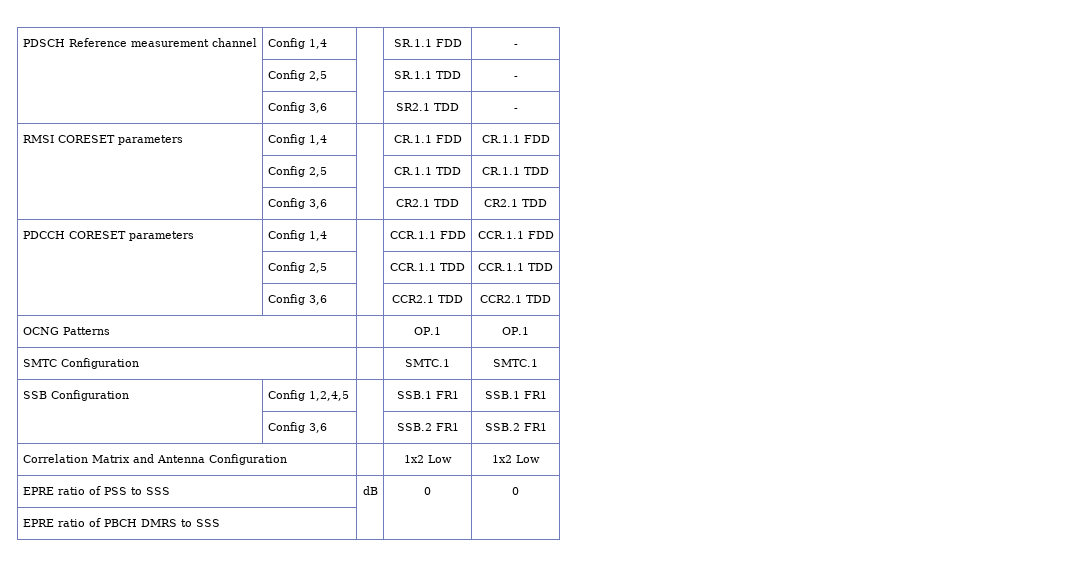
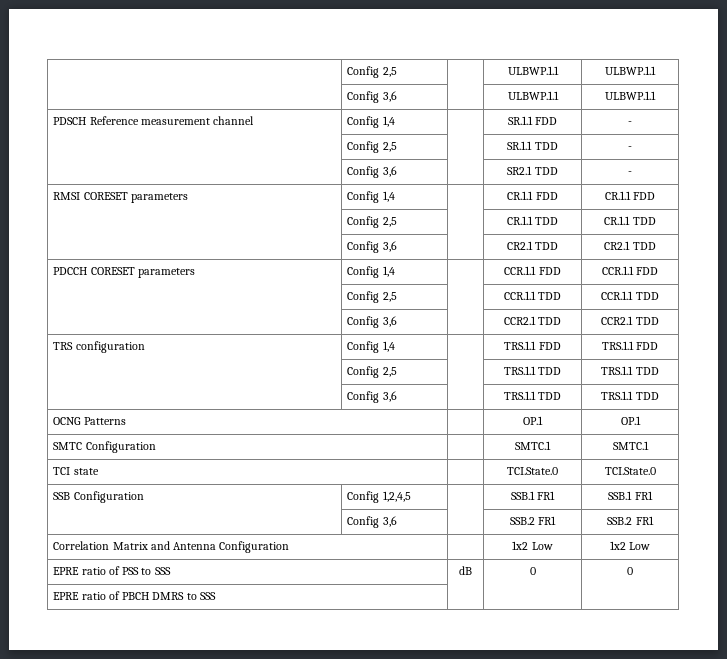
(22, 43) none -> [347,66,397,78] [507,66,559,75] [605,66,656,75] [347,91,397,103] [507,91,559,100] [605,91,656,100] | Config 2,5 | | ULBWP.1.1 | ULBWP.1.1 // | Config 3,6 | | ULBWP.1.1 | ULBWP.1.1 //
(551, 299) none -> [53,341,145,353] [347,341,395,353] [504,341,561,350] [601,341,659,350] [347,366,397,378] [503,366,562,375] [601,366,659,375] [347,391,397,403] [503,391,562,400] [601,391,659,400] // TRS configuration | Config 1,4 | | TRS.1.1 FDD | TRS.1.1 FDD // | Config 2,5 | | TRS.1.1 TDD | TRS.1.1 TDD // | Config 3,6 | | TRS.1.1 TDD | TRS.1.1 TDD
(538, 363) none -> [53,467,99,475] [507,467,558,475] [604,467,656,475] // TCI state | | TCI.State.0 | TCI.State.0

